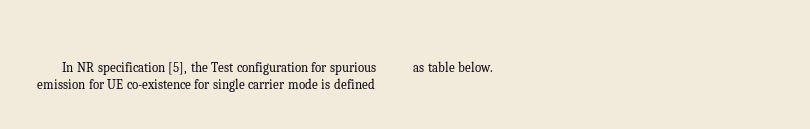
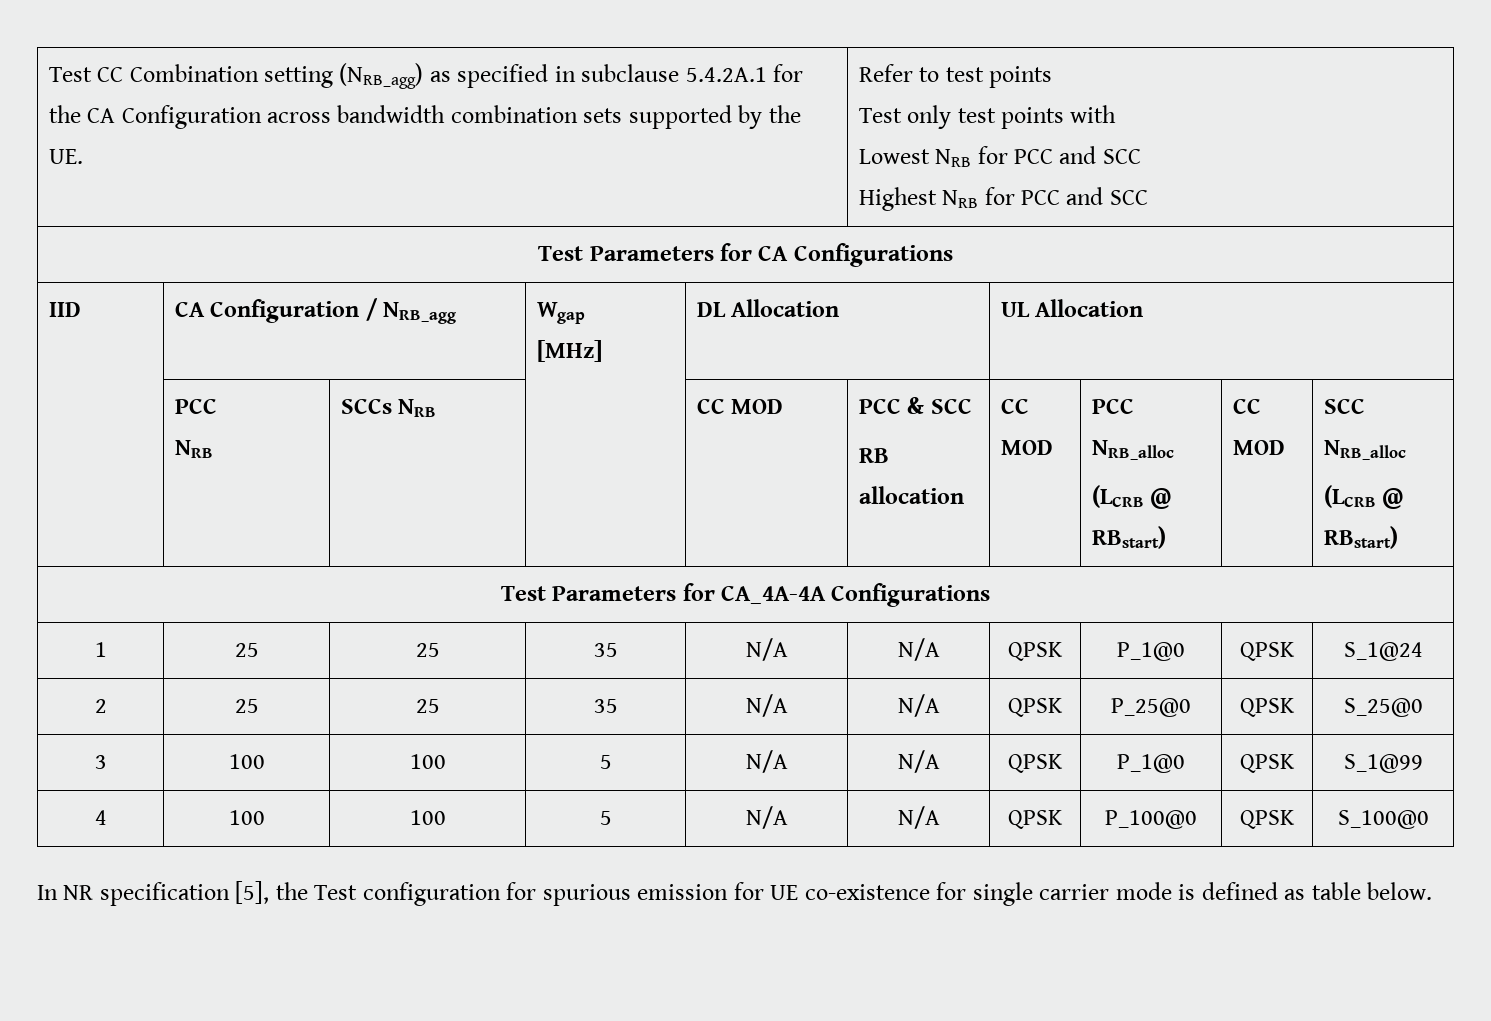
(62, 67) none -> [48,63,804,89] [48,105,801,129] [48,149,83,164] [858,64,1053,88] [858,105,1117,129] [858,146,1141,167] [858,187,1148,211] [538,243,953,267] [48,302,81,317] [174,298,457,324] [536,302,585,324] [536,340,602,362] [696,299,840,317] [1000,299,1144,317] [174,399,217,414] [174,440,213,458] [340,399,437,417] [696,399,784,414] [858,397,972,414] [858,448,889,463] [858,486,964,504] [1000,399,1029,414] [1000,440,1053,455] [1091,399,1134,414] [1091,440,1174,460] [1091,485,1173,509] [1091,526,1166,549] [1232,399,1261,414] [1232,440,1285,455] [1323,399,1365,414] [1323,440,1406,460] [1323,485,1405,509] [1323,526,1398,549] [500,583,991,607] [94,642,107,657] [234,643,259,657] [415,643,440,657] [593,643,618,657] [745,638,788,661] [897,638,940,661] [1008,642,1063,661] [1117,642,1185,661] [1240,642,1295,661] [1343,642,1423,661] [94,699,107,713] [234,699,259,713] [415,699,440,713] [593,699,618,713] [745,694,788,717] [897,694,940,717] [1008,698,1063,717] [1111,698,1191,717] [1240,698,1295,717] [1343,698,1423,717] [94,755,107,769] [228,754,265,769] [409,754,446,769] [599,755,612,769] [745,750,788,773] [897,750,940,773] [1008,754,1063,773] [1117,754,1185,773] [1240,754,1295,773] [1343,754,1423,773] [94,810,107,825] [228,810,265,825] [409,810,446,825] [599,811,612,825] [745,806,788,829] [897,806,940,829] [1008,810,1063,829] [1105,810,1197,829] [1240,810,1295,829] [1337,810,1429,829] Test CC Combination setting (NRB_agg) as specified in subclause 5.4.2A.1 for the CA Configuration across bandwidth combination sets supported by the UE. | Refer to test points // Test only test points with // Lowest NRB for PCC and SCC // Highest NRB for PCC and SCC // Test Parameters for CA Configurations // IID | CA Configuration / NRB_agg | Wgap // [MHz] | DL Allocation | UL Allocation // | PCC // NRB | SCCs NRB | | CC MOD | PCC & SCC // RB allocation | CC MOD | PCC NRB_alloc // (LCRB @ RBstart) | CC MOD | SCC NRB_alloc // (LCRB @ RBstart) // Test Parameters for CA_4A-4A Configurations // 1 | 25 | 25 | 35 | N/A | N/A | QPSK | P_1@0 | QPSK | S_1@24 // 2 | 25 | 25 | 35 | N/A | N/A | QPSK | P_25@0 | QPSK | S_25@0 // 3 | 100 | 100 | 5 | N/A | N/A | QPSK | P_1@0 | QPSK | S_1@99 // 4 | 100 | 100 | 5 | N/A | N/A | QPSK | P_100@0 | QPSK | S_100@0 //

